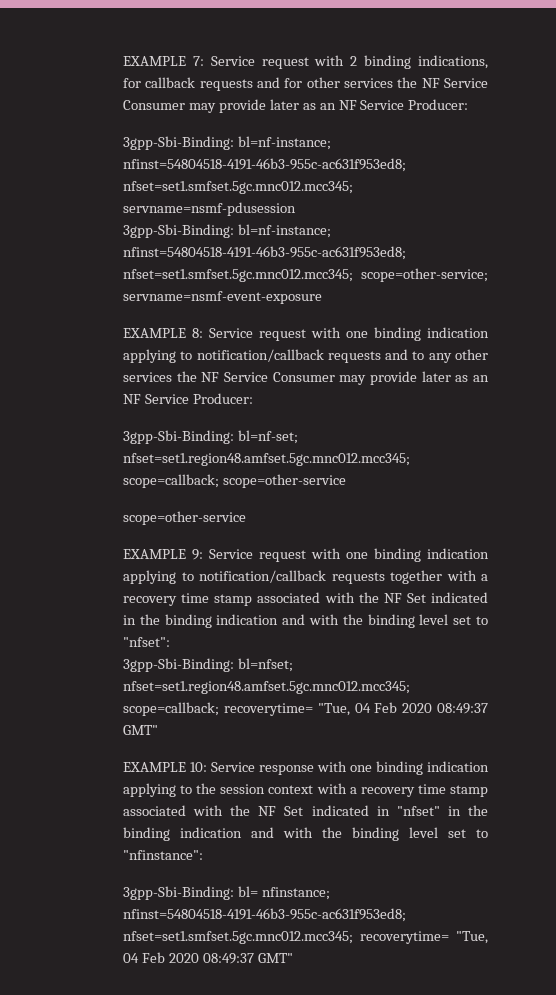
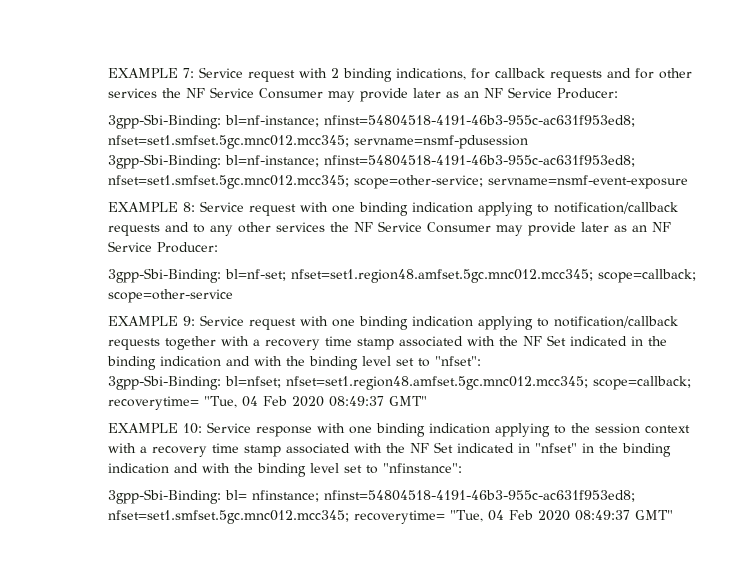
[123,511,247,525] // scope=other-service -> (233, 296) none

